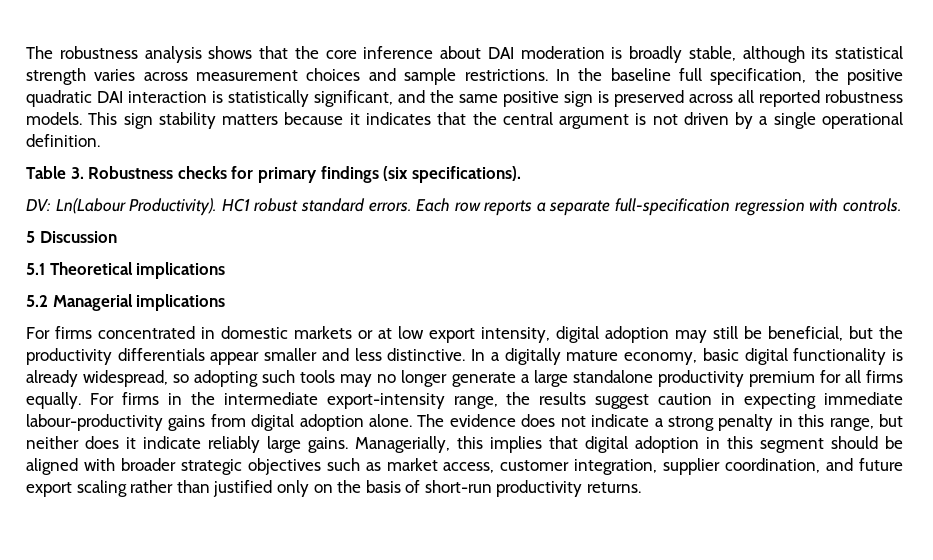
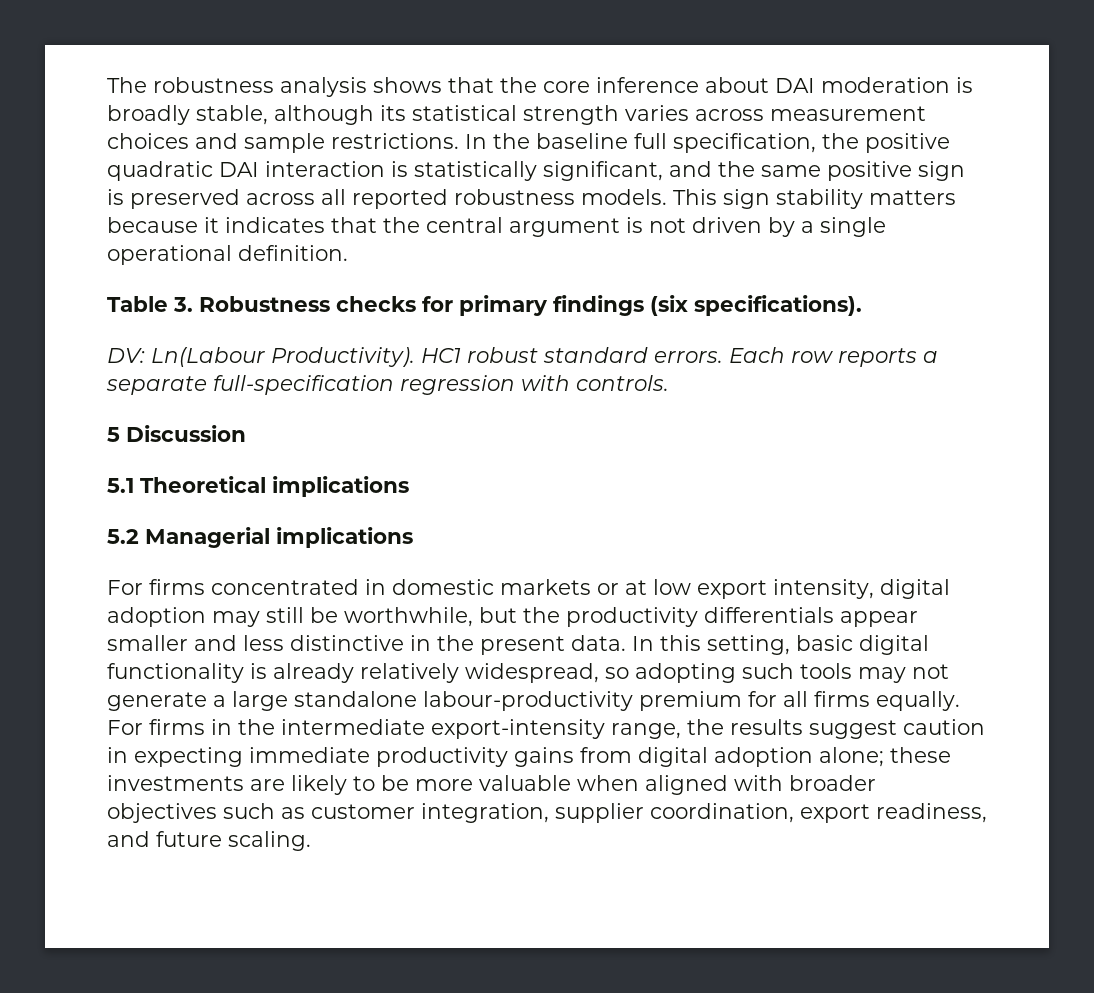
[767,326,843,341] beneficial, -> [344,607,473,627] worthwhile,
[387,348,698,365] distinctive. In a digitally mature economy, -> [290,635,790,655] distinctive in the present data. In this setting,
(78, 378) none -> [360,663,459,683] relatively
[377,370,448,387] no longer -> [912,664,949,679] not
[657,370,744,387] productivity -> [423,691,633,711] labour-productivity
[26,414,163,431] labour-productivity -> [376,747,508,767] productivity
[369,414,903,431] [26,436,903,453] alone. The evidence does not indicate a strong penalty in this range, but neither does it indicate reliably large gains. Managerially, this implies that digital adoption in this segment should be -> [819,747,951,767] [107,775,639,795] alone; these investments are likely to be more valuable when
[180,459,242,475] strategic -> (876, 783) none
[386,458,495,473] market access, -> (305, 813) none
[826,458,904,471] [26,480,642,497] and future export scaling rather than justified only on the basis of short-run productivity returns. -> [800,803,987,823] [107,831,311,851] export readiness, and future scaling.

